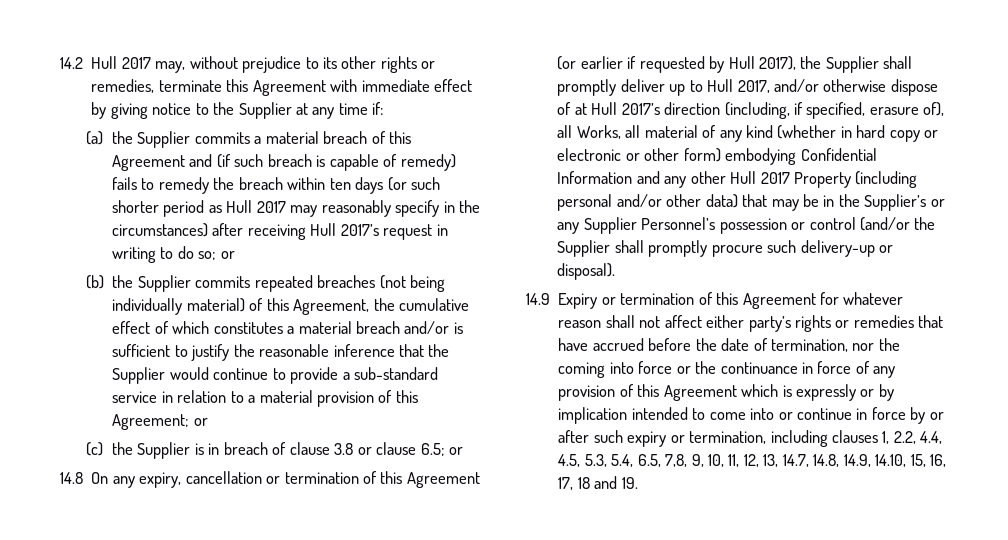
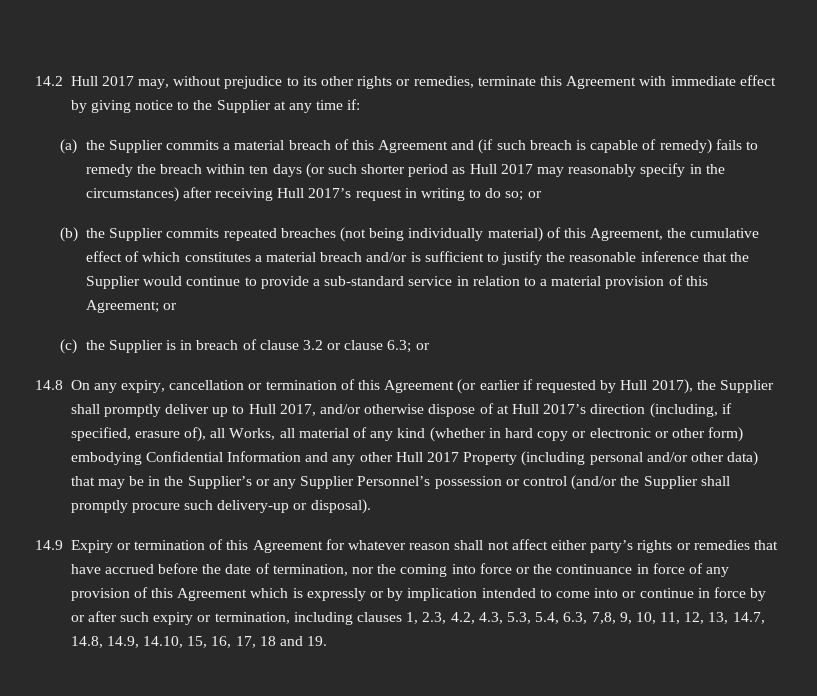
[334,443,354,455] 3.8 -> [302,340,323,350] 3.2
[420,443,445,456] 6.5; -> [387,340,412,353] 6.3;
[893,431,943,444] [558,454,581,467] 2.2, 4.4, 4.5, -> [422,612,503,624] 2.3, 4.2, 4.3,
[637,454,661,467] 6.5, -> [563,612,588,624] 6.3,

